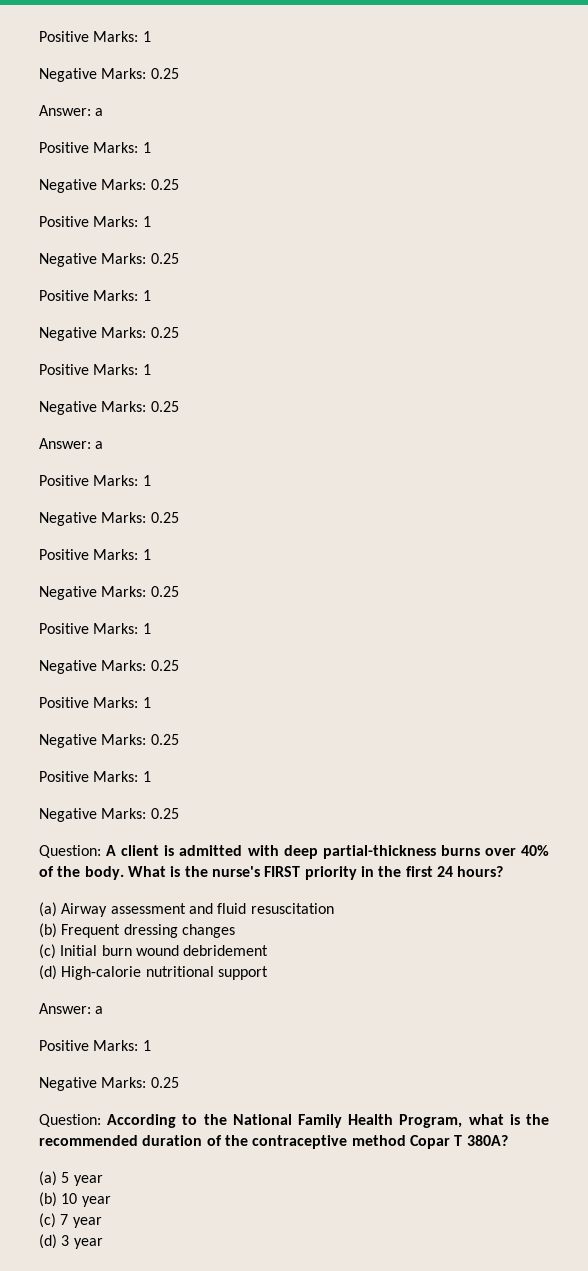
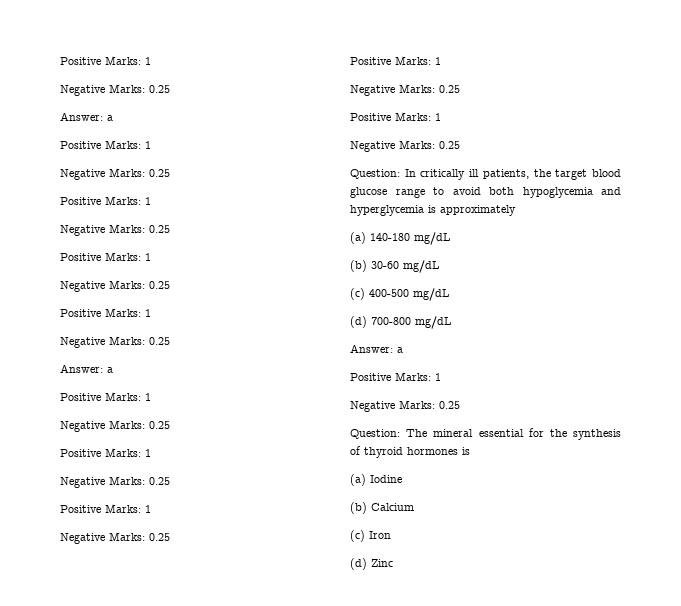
[106,845,549,859] [39,866,504,880] [39,902,334,917] [39,923,235,938] [39,944,269,959] [39,965,268,980] A client is admitted with deep partial-thickness burns over 40% of the body. What is the nurse's FIRST priority in the first 24 hours? // (a) Airway assessment and fluid resuscitation // (b) Frequent dressing changes // (c) Initial burn wound debridement // (d) High-calorie nutritional support -> [404,169,621,180] [350,187,621,198] [350,205,516,216] [350,232,450,245] [350,260,439,273] [350,288,449,301] [350,316,451,329] In critically ill patients, the target blood glucose range to avoid both hypoglycemia and hyperglycemia is approximately // (a) 140-180 mg/dL // (b) 30-60 mg/dL // (c) 400-500 mg/dL // (d) 700-800 mg/dL
[107,1114,549,1128] [39,1135,508,1149] [39,1171,103,1186] [39,1192,111,1207] [39,1213,102,1228] [39,1234,103,1249] According to the National Family Health Program, what is the recommended duration of the contraceptive method Copar T 380A? // (a) 5 year // (b) 10 year // (c) 7 year // (d) 3 year -> [406,428,621,440] [350,446,470,458] [350,474,402,486] [350,502,414,514] [350,530,391,542] [350,558,393,570] The mineral essential for the synthesis of thyroid hormones is // (a) Iodine // (b) Calcium // (c) Iron // (d) Zinc

